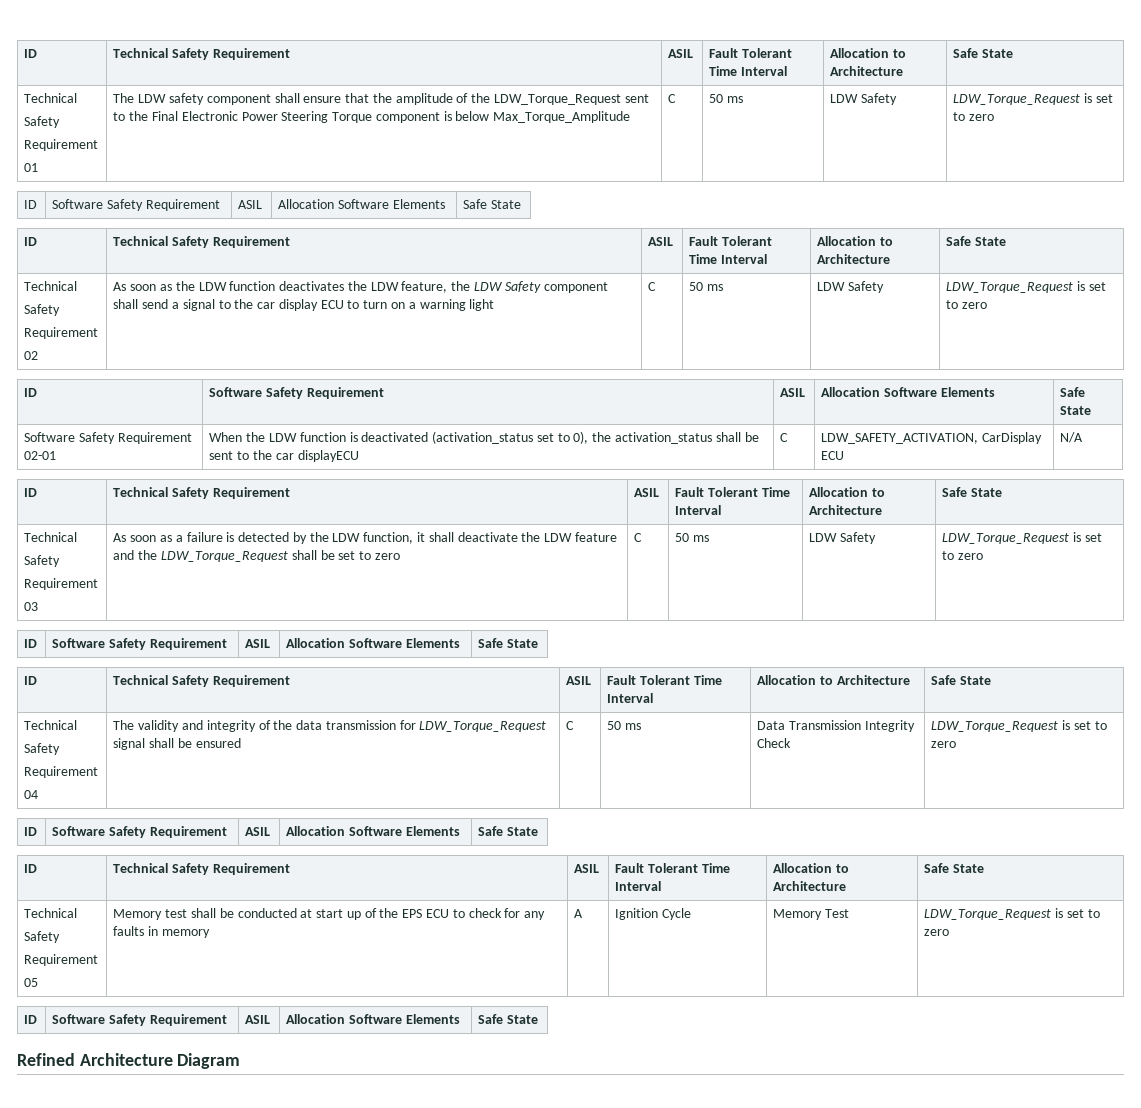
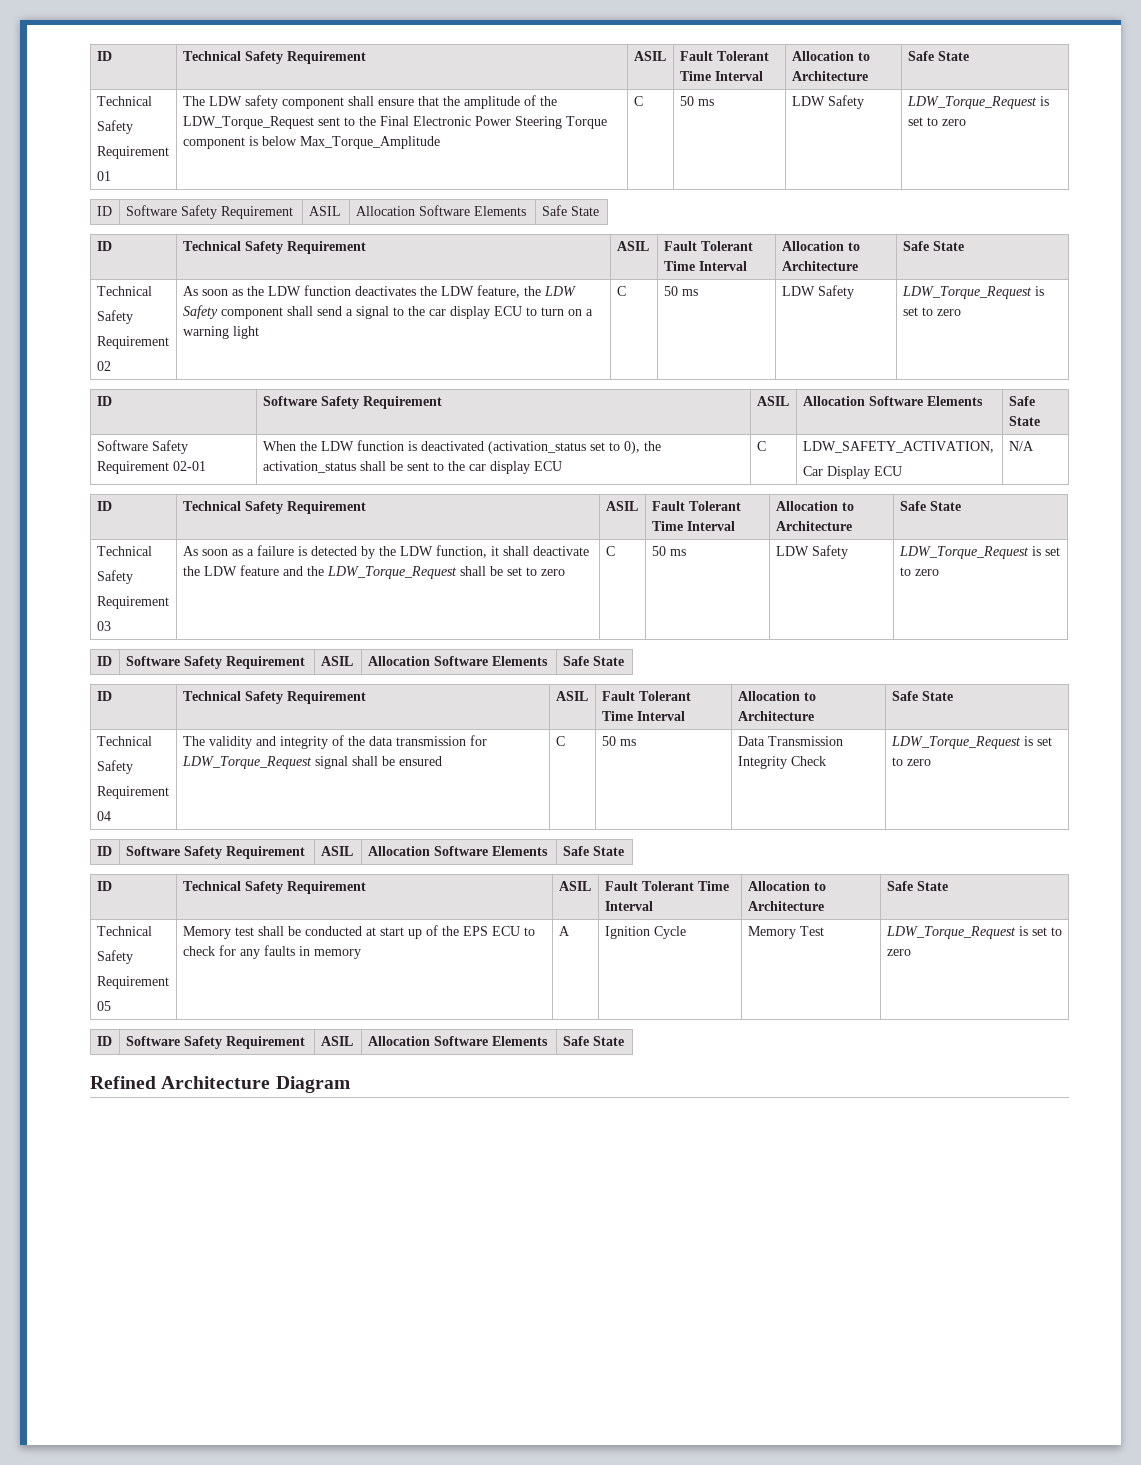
[297,450,359,462] displayECU -> [489,461,562,474] display ECU
[982,432,1043,444] CarDisplay -> [802,466,870,479] // Car Display

